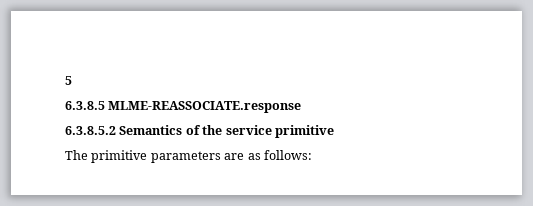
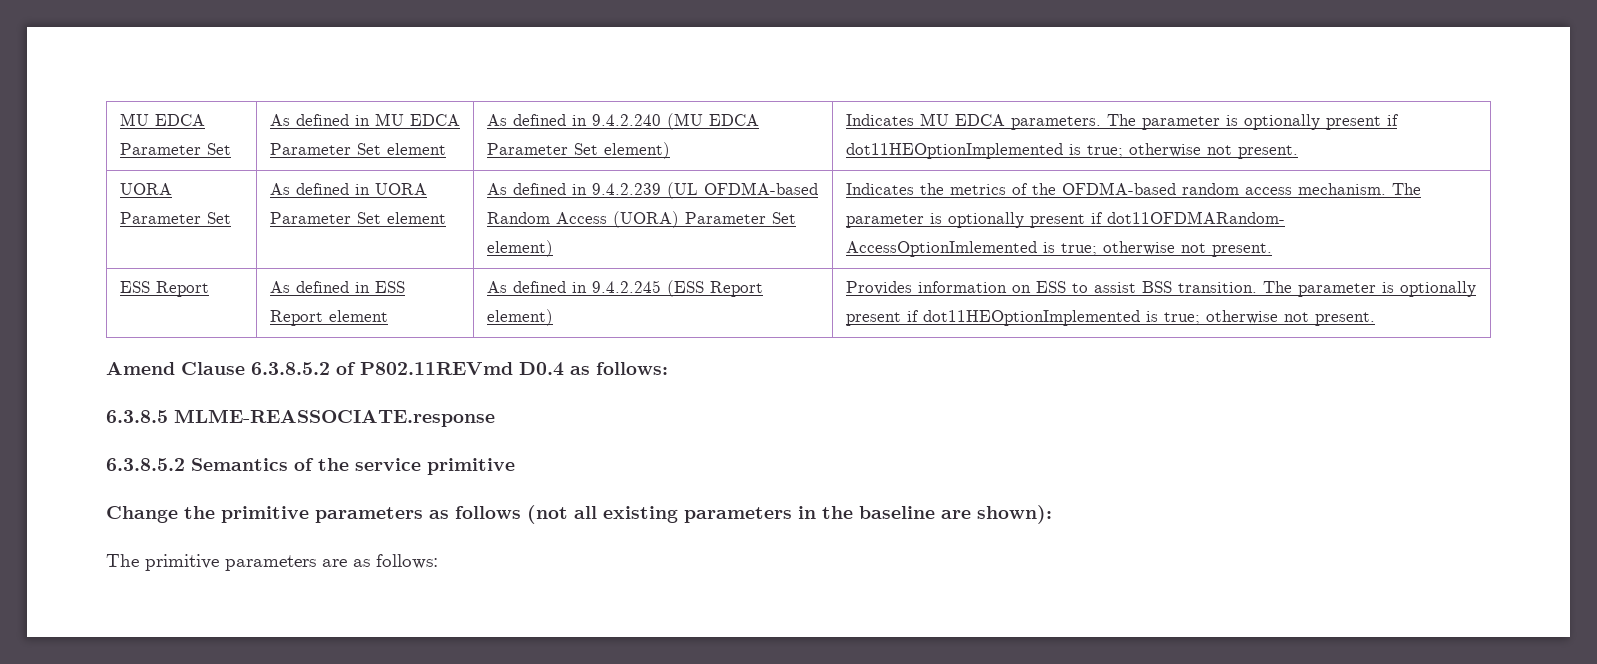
[65,76,72,85] 5 -> [119,113,205,126] [119,143,231,155] [269,113,460,126] [269,143,446,155] [486,113,759,130] [486,142,670,159] [845,113,1399,130] [845,143,1298,159] [119,183,172,195] [119,212,231,224] [269,183,427,195] [269,212,446,224] [486,182,818,199] [486,211,796,228] [486,240,553,257] [845,182,1421,195] [845,211,1285,228] [845,241,1272,257] [119,281,209,297] [269,281,405,293] [269,310,388,326] [486,280,763,297] [486,309,553,326] [845,281,1476,297] [845,310,1375,326] [106,362,668,376] MU EDCA Parameter Set | As defined in MU EDCA Parameter Set element | As defined in 9.4.2.240 (MU EDCA Parameter Set element) | Indicates MU EDCA parameters. The parameter is optionally present if dot11HEOptionImplemented is true; otherwise not present. // UORA Parameter Set | As defined in UORA Parameter Set element | As defined in 9.4.2.239 (UL OFDMA-based Random Access (UORA) Parameter Set element) | Indicates the metrics of the OFDMA-based random access mechanism. The parameter is optionally present if dot11OFDMARandom- AccessOptionImlemented is true; otherwise not present. // ESS Report | As defined in ESS Report element | As defined in 9.4.2.245 (ESS Report element) | Provides information on ESS to assist BSS transition. The parameter is optionally present if dot11HEOptionImplemented is true; otherwise not present. // Amend Clause 6.3.8.5.2 of P802.11REVmd D0.4 as follows:
(334, 131) none -> [106,505,1052,524] // Change the primitive parameters as follows (not all existing parameters in the baseline are shown):

